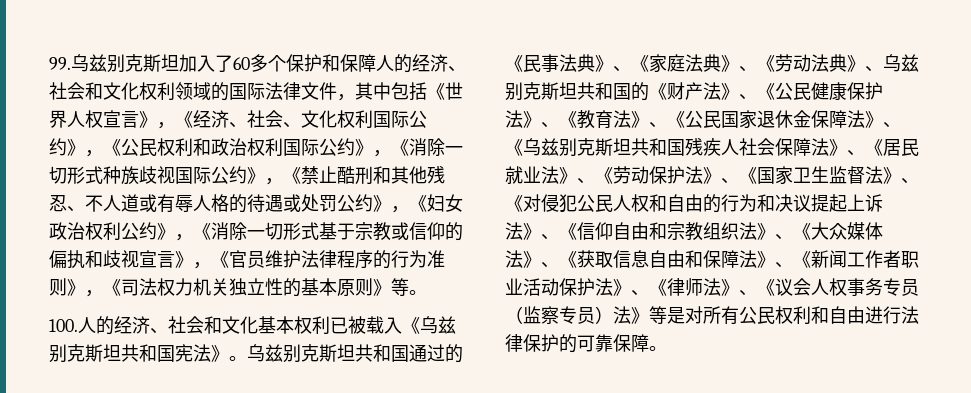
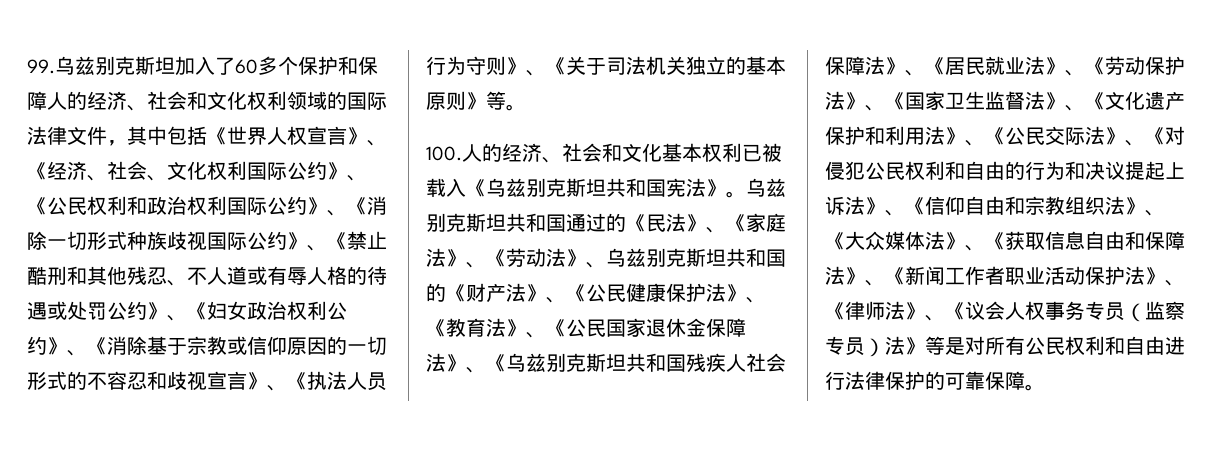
[157,122,175,129] ， -> [367,140,387,146] 、
[85,150,103,157] ， -> [347,175,367,181] 、
[373,150,391,157] ， -> [327,210,347,216] 、
[265,178,283,185] ， -> [307,245,327,251] 、
[391,206,409,213] ， -> [167,315,187,321] 、
[175,222,463,241] [49,250,445,269] [49,278,193,297] ，《消除一切形式基于宗教或信仰的偏执和歧视宣言》，《官员维护法律程序的行为准则》，《司法权力 -> [67,336,387,356] [27,371,387,391] [426,56,646,76] 、《消除基于宗教或信仰原因的一切形式的不容忍和歧视宣言》、《执法人员行为守则》、《关于司法
[265,278,283,296] 性 -> (726, 65) none
[541,54,595,72] 事法典 -> [666,213,686,232] 法
[703,54,721,72] 典 -> (446, 257) none
[829,54,847,72] 典 -> (566, 257) none
(523, 203) none -> [1105,91,1185,110] [825,126,1165,146] 文化遗产保护和利用法》、《公民交际法》、《
[613,194,649,212] 人权 -> [905,161,945,180] 权利

